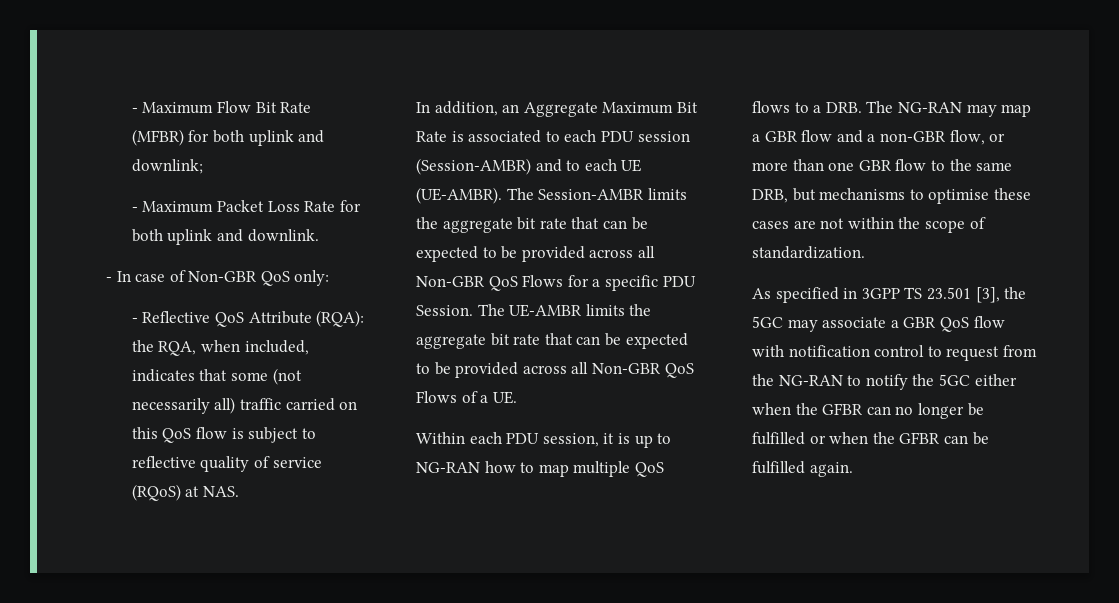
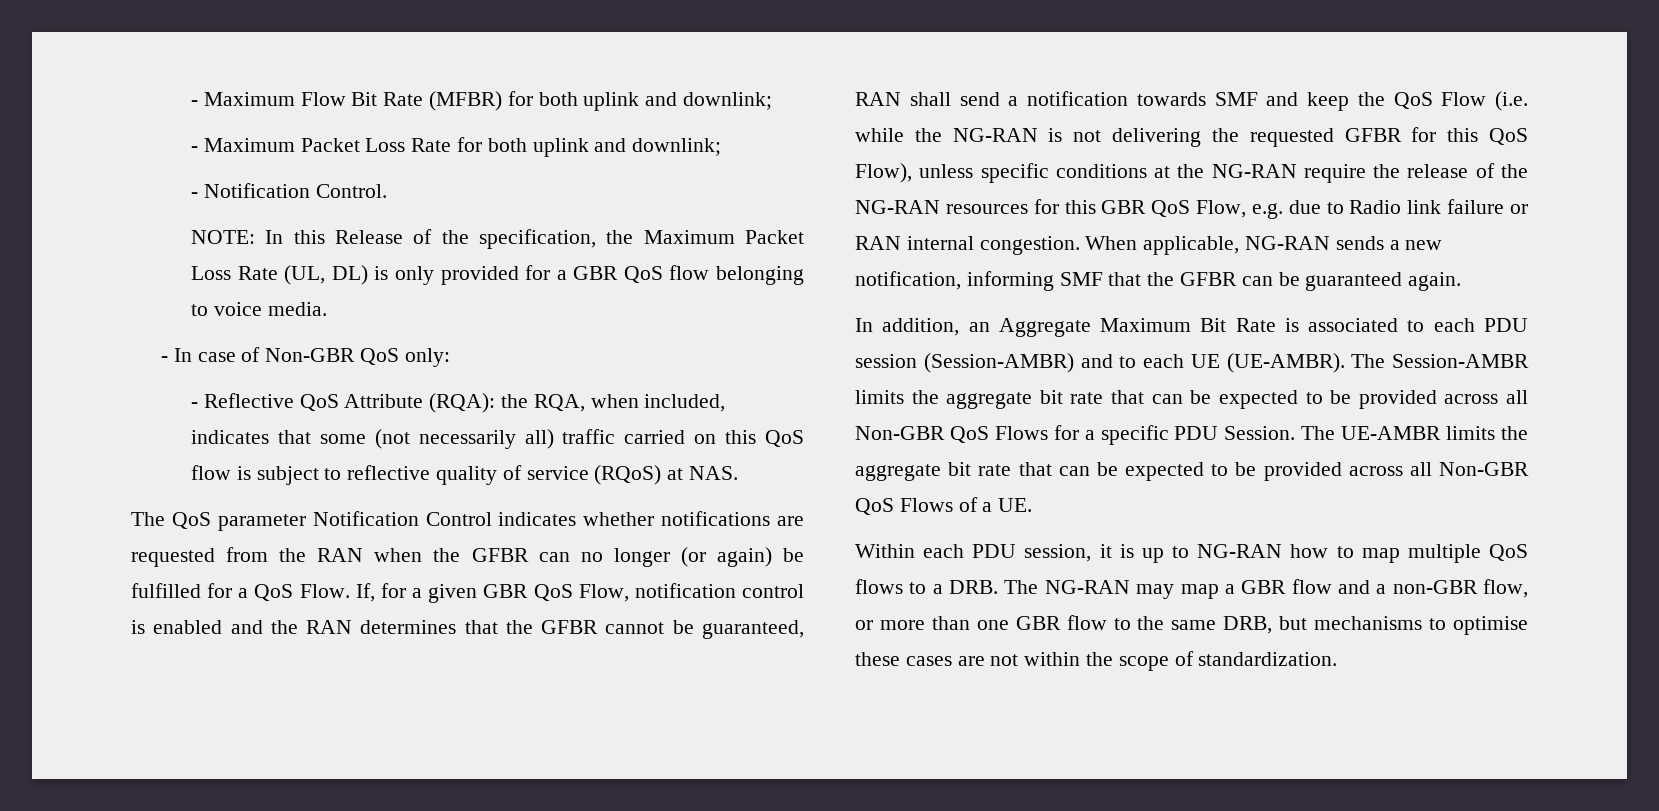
[247,229,319,242] downlink. -> [632,138,722,156] [191,183,387,198] [191,229,804,249] [191,265,804,285] [191,302,327,316] downlink; // - Notification Control. // NOTE: In this Release of the specification, the Maximum Packet Loss Rate (UL, DL) is only provided for a GBR QoS flow belonging to voice media.
(240, 491) none -> [131,511,804,531] [131,547,805,567] [131,583,804,603] [131,620,804,639] [855,91,1528,111] [855,127,1528,147] [855,163,1528,183] [855,199,1528,219] [855,236,1443,255] [855,271,1462,291] // The QoS parameter Notification Control indicates whether notifications are requested from the RAN when the GFBR can no longer (or again) be fulfilled for a QoS Flow. If, for a given GBR QoS Flow, notification control is enabled and the RAN determines that the GFBR cannot be guaranteed, RAN shall send a notification towards SMF and keep the QoS Flow (i.e. while the NG-RAN is not delivering the requested GFBR for this QoS Flow), unless specific conditions at the NG-RAN require the release of the NG-RAN resources for this GBR QoS Flow, e.g. due to Radio link failure or RAN internal congestion. When applicable, NG-RAN sends a new notification, informing SMF that the GFBR can be guaranteed again.
[752,287,1027,303] [752,316,1005,332] [752,345,1037,361] [752,374,1017,390] [752,403,984,419] [752,432,989,445] [752,461,853,477] // As specified in 3GPP TS 23.501 [3], the 5GC may associate a GBR QoS flow with notification control to request from the NG-RAN to notify the 5GC either when the GFBR can no longer be fulfilled or when the GFBR can be fulfilled again. -> (1338, 659) none

